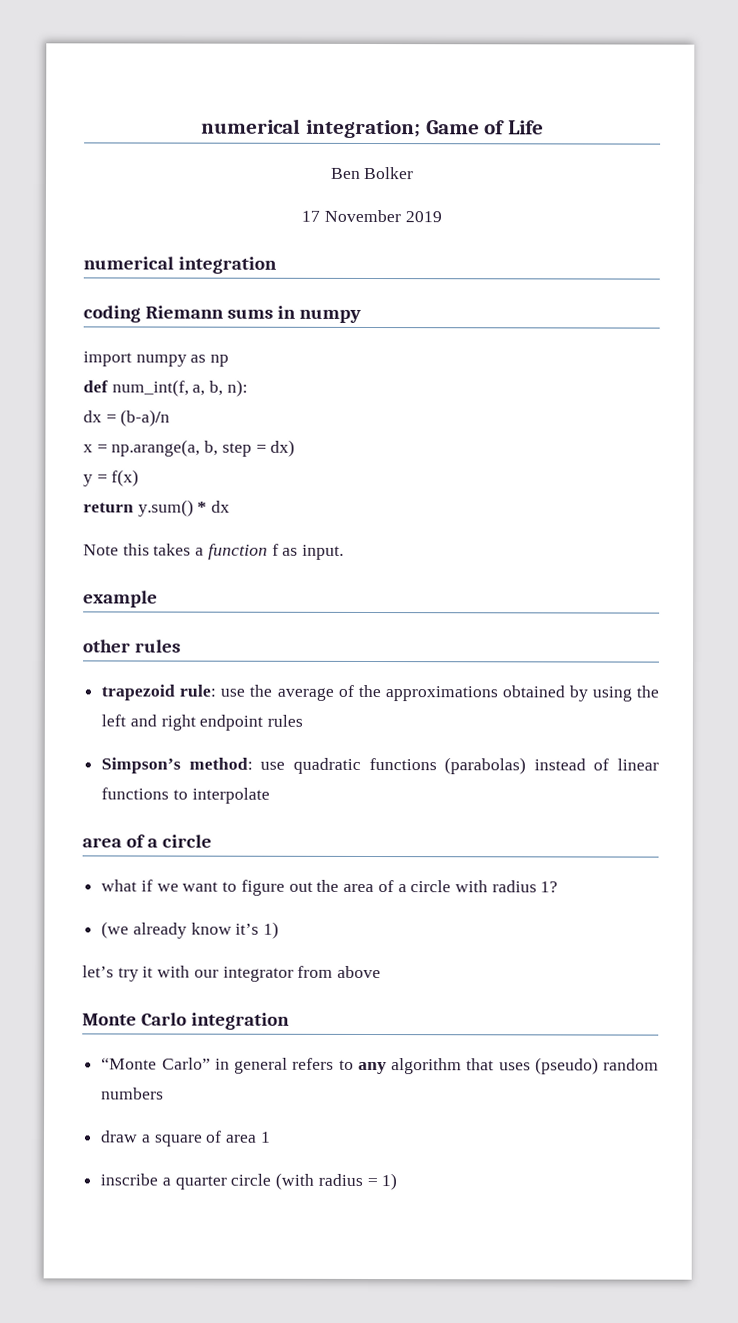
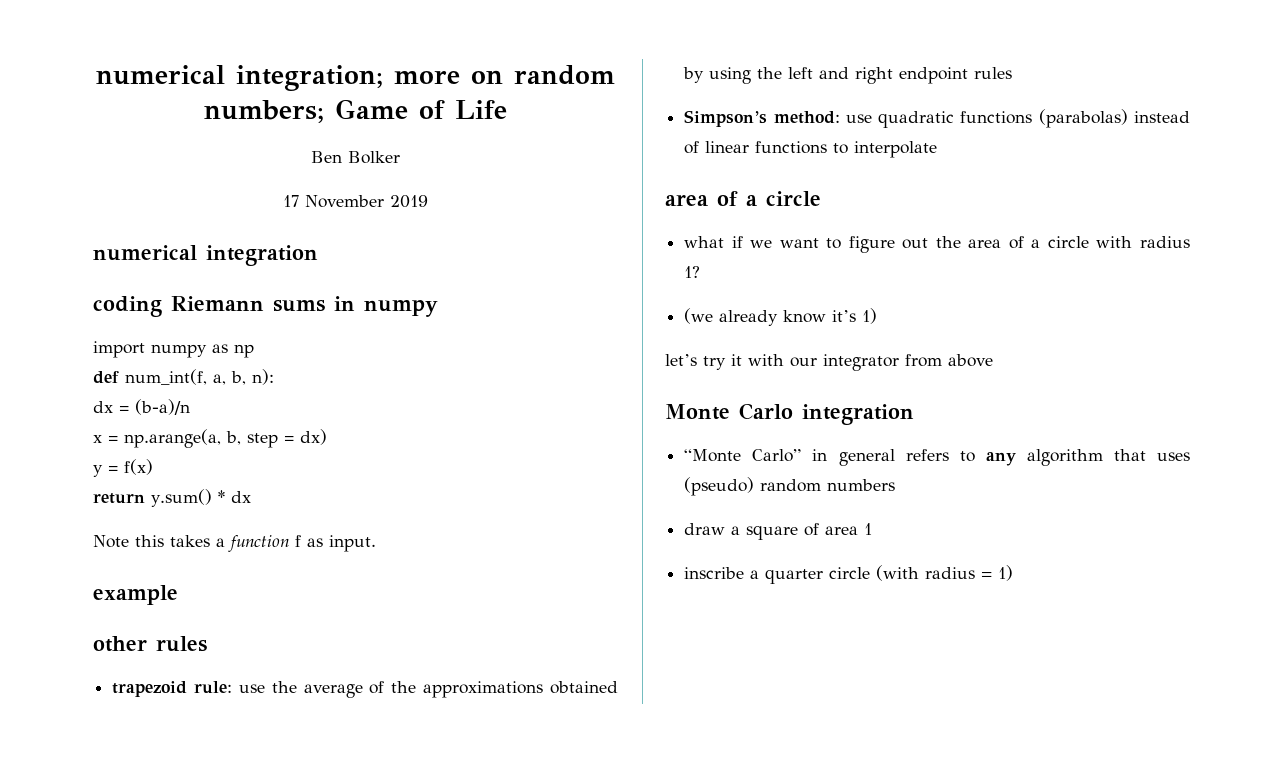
(421, 129) none -> [394,65,615,85] [204,100,324,123] more on random numbers;

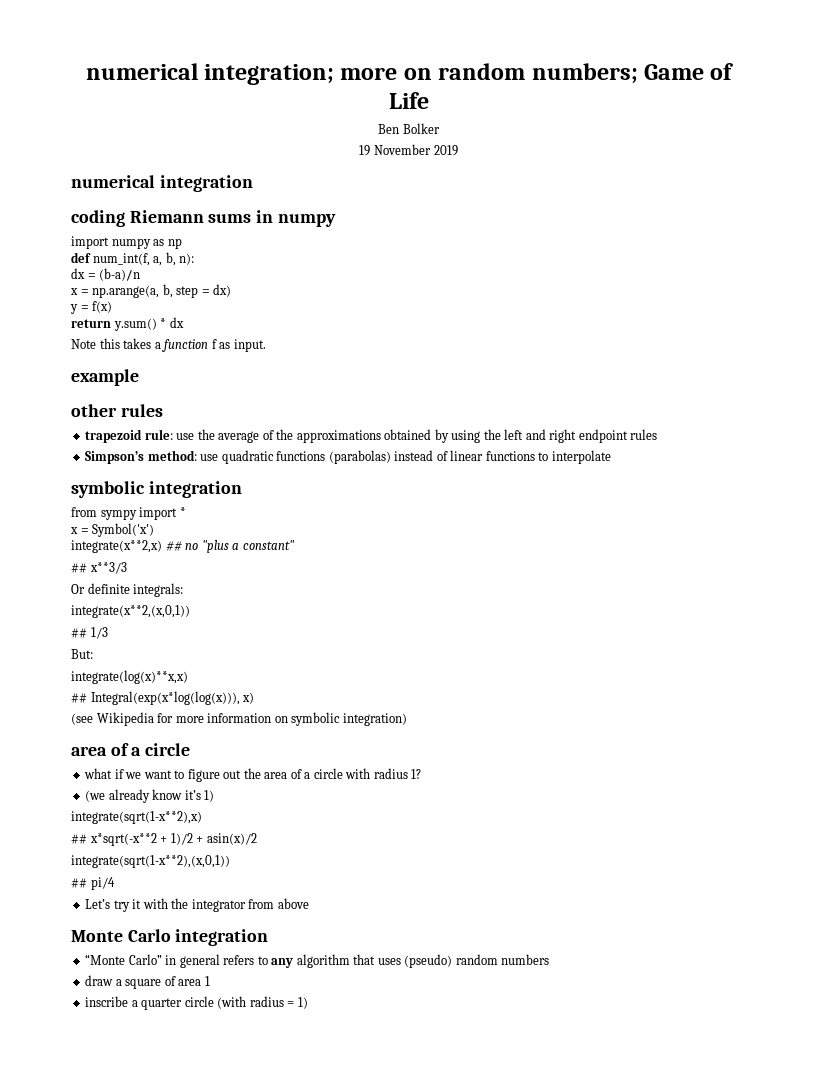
[283,195,299,207] 17 -> [359,145,371,156] 19
(938, 149) none -> [71,481,242,498] [71,507,186,520] [70,523,155,537] [71,540,294,553] [71,562,127,574] [71,583,184,597] [71,605,190,618] [71,627,108,639] [71,649,93,659] [71,670,188,684] [71,691,255,705] [71,712,407,726] // symbolic integration // from sympy import * // x = Symbol('x') // integrate(x**2,x) ## no "plus a constant" // ## x**3/3 // Or definite integrals: // integrate(x**2,(x,0,1)) // ## 1/3 // But: // integrate(log(x)**x,x) // ## Integral(exp(x*log(log(x))), x) // (see Wikipedia for more information on symbolic integration)
[665,354,697,366] let’s -> [71,811,202,824] [71,833,257,846] [71,855,230,868] [71,877,115,890] [85,899,111,909] integrate(sqrt(1-x**2),x) // ## x*sqrt(-x**2 + 1)/2 + asin(x)/2 // integrate(sqrt(1-x**2),(x,0,1)) // ## pi/4 // Let’s
[790,357,817,367] our -> [171,898,189,909] the

